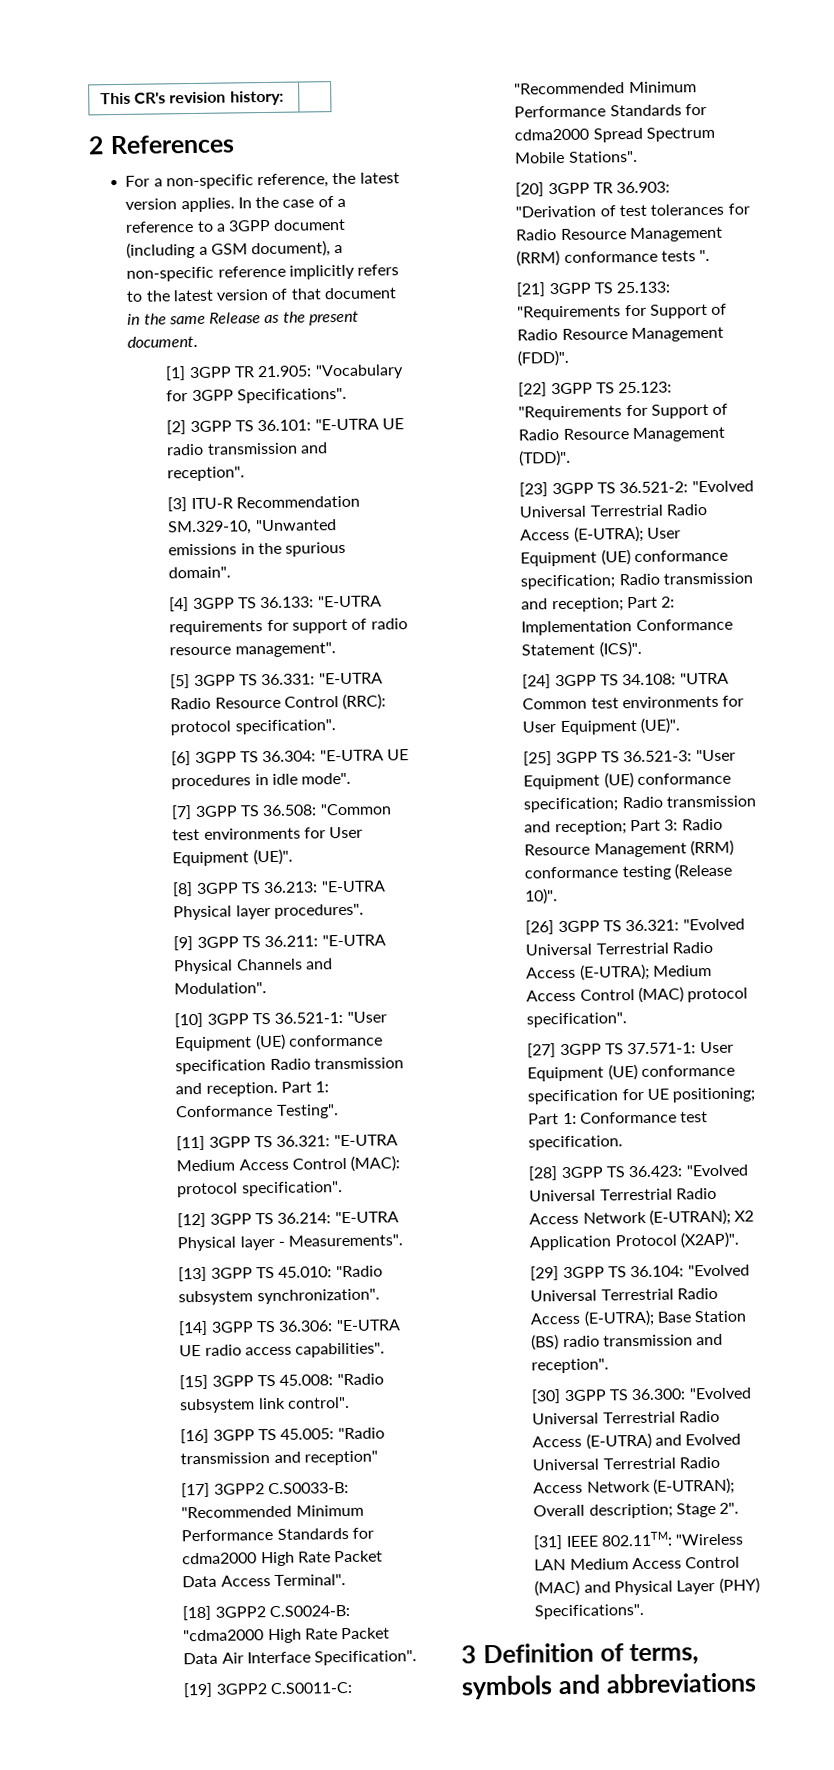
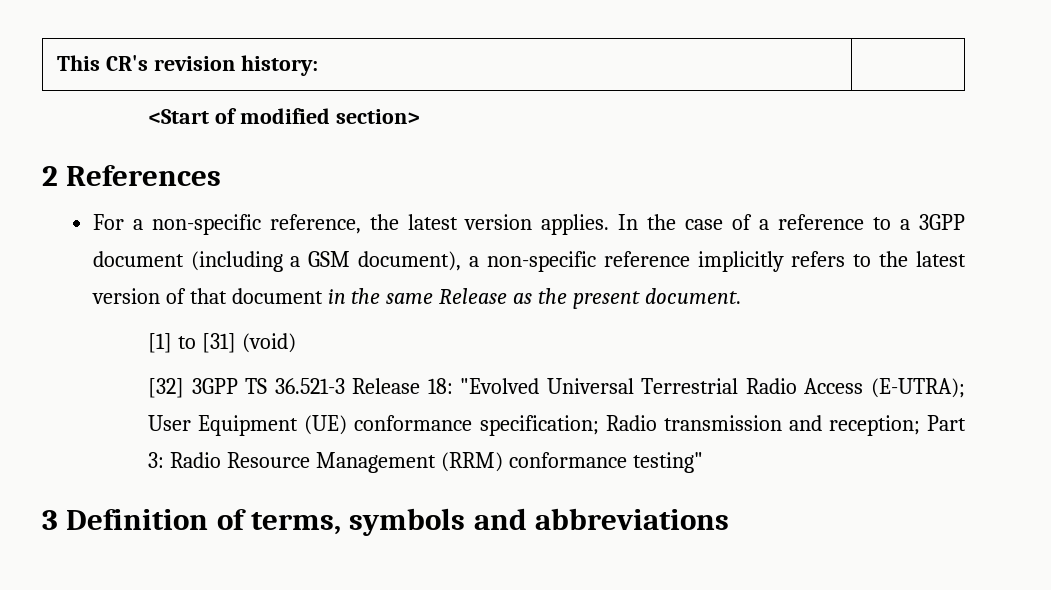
(284, 98) none -> [148,108,420,124] // <Start of modified section>
[188,364,404,380] [166,387,348,404] [166,418,405,435] [166,442,329,456] [167,466,246,482] [167,495,361,512] [168,519,337,536] [168,541,347,557] [168,566,232,579] [169,595,382,612] [169,618,408,636] [169,642,336,658] [170,672,383,689] [170,693,387,710] [170,719,336,736] [171,749,410,766] [171,772,352,790] [171,803,392,820] [172,826,364,841] [172,848,293,867] [172,880,386,897] [173,903,365,921] [173,934,386,951] [174,958,334,975] [174,982,268,995] [174,1011,387,1028] [175,1033,384,1052] [175,1057,405,1075] [175,1081,330,1097] [175,1104,339,1119] [176,1134,398,1151] [176,1155,401,1172] [177,1181,343,1198] [177,1211,399,1228] [177,1234,404,1252] [178,1265,383,1282] [178,1288,380,1306] [178,1319,401,1336] [179,1342,386,1358] [179,1373,384,1390] [179,1396,351,1414] [180,1427,385,1444] [180,1450,379,1466] [181,1481,350,1498] [181,1504,364,1519] [181,1527,375,1542] [182,1550,384,1567] [182,1574,347,1588] [182,1604,351,1621] [183,1627,391,1644] [183,1650,418,1666] [183,1681,353,1698] [514,81,697,95] [514,103,708,118] [514,126,716,143] [515,150,638,164] [515,181,671,197] [515,203,750,218] [516,226,724,243] [516,249,711,267] [516,281,671,297] [517,303,728,321] [517,326,725,343] [517,349,570,367] [518,381,673,397] [518,403,729,421] [518,426,726,443] [519,449,572,467] [519,481,689,497] 3GPP TR 21.905: "Vocabulary for 3GPP Specifications". // [2] 3GPP TS 36.101: "E-UTRA UE radio transmission and reception". // [3] ITU-R Recommendation SM.329-10, "Unwanted emissions in the spurious domain". // [4] 3GPP TS 36.133: "E-UTRA requirements for support of radio resource management". // [5] 3GPP TS 36.331: "E-UTRA Radio Resource Control (RRC): protocol specification". // [6] 3GPP TS 36.304: "E-UTRA UE procedures in idle mode". // [7] 3GPP TS 36.508: "Common test environments for User Equipment (UE)". // [8] 3GPP TS 36.213: "E-UTRA Physical layer procedures". // [9] 3GPP TS 36.211: "E-UTRA Physical Channels and Modulation". // [10] 3GPP TS 36.521-1: "User Equipment (UE) conformance specification Radio transmission and reception. Part 1: Conformance Testing". // [11] 3GPP TS 36.321: "E-UTRA Medium Access Control (MAC): protocol specification". // [12] 3GPP TS 36.214: "E-UTRA Physical layer - Measurements". // [13] 3GPP TS 45.010: "Radio subsystem synchronization". // [14] 3GPP TS 36.306: "E-UTRA UE radio access capabilities". // [15] 3GPP TS 45.008: "Radio subsystem link control". // [16] 3GPP TS 45.005: "Radio transmission and reception" // [17] 3GPP2 C.S0033-B: "Recommended Minimum Performance Standards for cdma2000 High Rate Packet Data Access Terminal". // [18] 3GPP2 C.S0024-B: "cdma2000 High Rate Packet Data Air Interface Specification". // [19] 3GPP2 C.S0011-C: "Recommended Minimum Performance Standards for cdma2000 Spread Spectrum Mobile Stations". // [20] 3GPP TR 36.903: "Derivation of test tolerances for Radio Resource Management (RRM) conformance tests ". // [21] 3GPP TS 25.133: "Requirements for Support of Radio Resource Management (FDD)". // [22] 3GPP TS 25.123: "Requirements for Support of Radio Resource Management (TDD)". // [23] 3GPP TS 36.521-2: -> [178,333,296,353] [148,378,453,398] to [31] (void) // [32] 3GPP TS 36.521-3 Release 18:
[661,596,676,608] [521,618,733,636] [521,640,642,658] [522,672,729,689] [522,695,745,710] [522,717,681,736] [523,749,736,766] [523,772,732,790] [523,795,757,813] [524,819,662,836] 2: Implementation Conformance Statement (ICS)". // [24] 3GPP TS 34.108: "UTRA Common test environments for User Equipment (UE)". // [25] 3GPP TS 36.521-3: "User Equipment (UE) conformance specification; Radio transmission and reception; Part -> (966, 423) none
[621,862,733,881] [525,888,559,905] [525,918,745,935] [525,941,714,956] [526,963,713,981] [526,986,749,1003] [526,1012,628,1028] [527,1041,734,1058] [527,1064,736,1082] [527,1087,756,1105] [528,1111,709,1125] [528,1135,624,1151] [528,1164,748,1181] [529,1187,718,1202] [529,1208,755,1226] [529,1231,740,1251] [530,1264,750,1281] [530,1287,719,1302] [530,1309,747,1327] [531,1333,724,1351] [531,1358,610,1374] [531,1387,752,1404] [532,1410,721,1425] [532,1432,742,1450] [532,1456,721,1471] [533,1477,736,1495] [533,1502,740,1519] [533,1531,745,1550] [534,1556,741,1571] [534,1577,760,1597] [534,1603,645,1620] testing (Release 10)". // [26] 3GPP TS 36.321: "Evolved Universal Terrestrial Radio Access (E-UTRA); Medium Access Control (MAC) protocol specification". // [27] 3GPP TS 37.571-1: User Equipment (UE) conformance specification for UE positioning; Part 1: Conformance test specification. // [28] 3GPP TS 36.423: "Evolved Universal Terrestrial Radio Access Network (E-UTRAN); X2 Application Protocol (X2AP)". // [29] 3GPP TS 36.104: "Evolved Universal Terrestrial Radio Access (E-UTRA); Base Station (BS) radio transmission and reception". // [30] 3GPP TS 36.300: "Evolved Universal Terrestrial Radio Access (E-UTRA) and Evolved Universal Terrestrial Radio Access Network (E-UTRAN); Overall description; Stage 2". // [31] IEEE 802.11TM: "Wireless LAN Medium Access Control (MAC) and Physical Layer (PHY) Specifications". -> [632,452,703,473] testing"

